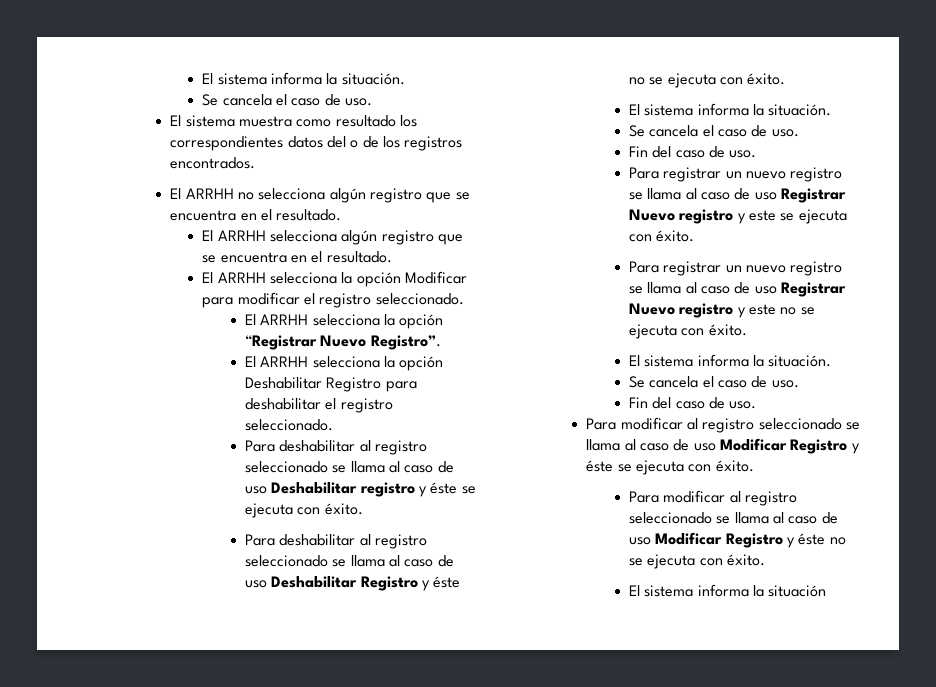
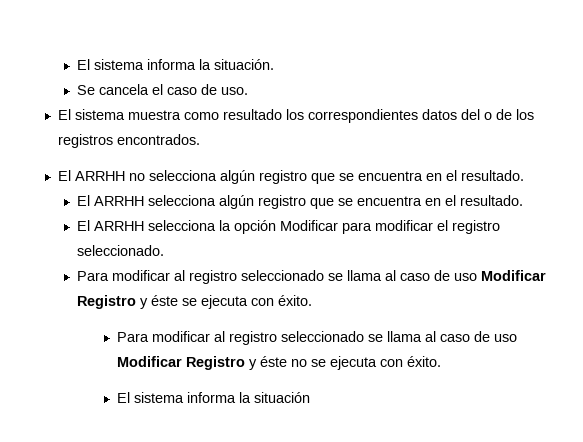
[245,314,444,329] [245,335,441,350] [245,356,444,371] [245,377,417,392] [245,398,393,413] [245,419,334,431] [245,440,428,455] [245,461,454,473] [245,482,476,497] [245,503,363,518] [245,534,428,549] [245,555,454,567] [245,576,461,591] [629,73,786,88] [629,103,832,116] [629,125,799,137] [629,146,757,158] [629,167,843,182] [629,188,847,203] [629,209,847,224] [629,230,695,242] [629,261,843,276] [629,282,847,297] [629,303,815,318] [629,324,747,339] [629,354,832,367] [629,376,799,388] [629,397,757,409] // El ARRHH selecciona la opción “Registrar Nuevo Registro”. // El ARRHH selecciona la opción Deshabilitar Registro para deshabilitar el registro seleccionado. // Para deshabilitar al registro seleccionado se llama al caso de uso Deshabilitar registro y éste se ejecuta con éxito. // Para deshabilitar al registro seleccionado se llama al caso de uso Deshabilitar Registro y éste no se ejecuta con éxito. // El sistema informa la situación. // Se cancela el caso de uso. // Fin del caso de uso. // Para registrar un nuevo registro se llama al caso de uso Registrar Nuevo registro y este se ejecuta con éxito. // Para registrar un nuevo registro se llama al caso de uso Registrar Nuevo registro y este no se ejecuta con éxito. // El sistema informa la situación. // Se cancela el caso de uso. // Fin del caso de uso. -> (165, 250) none

